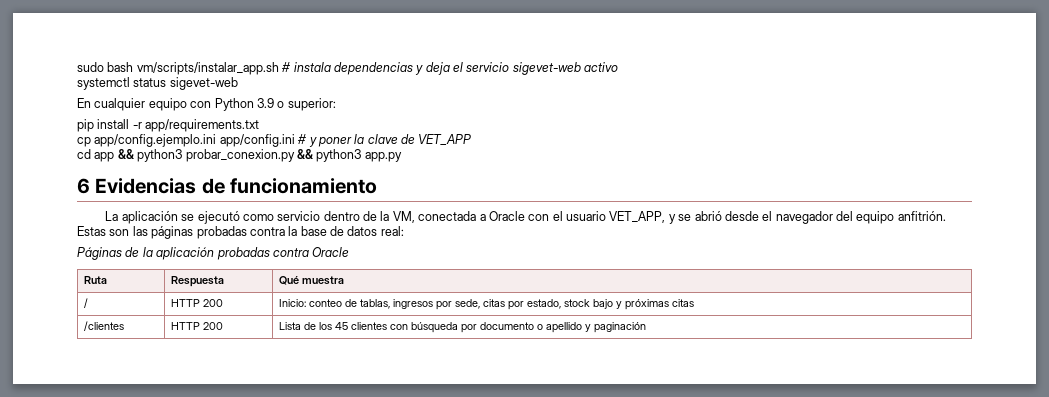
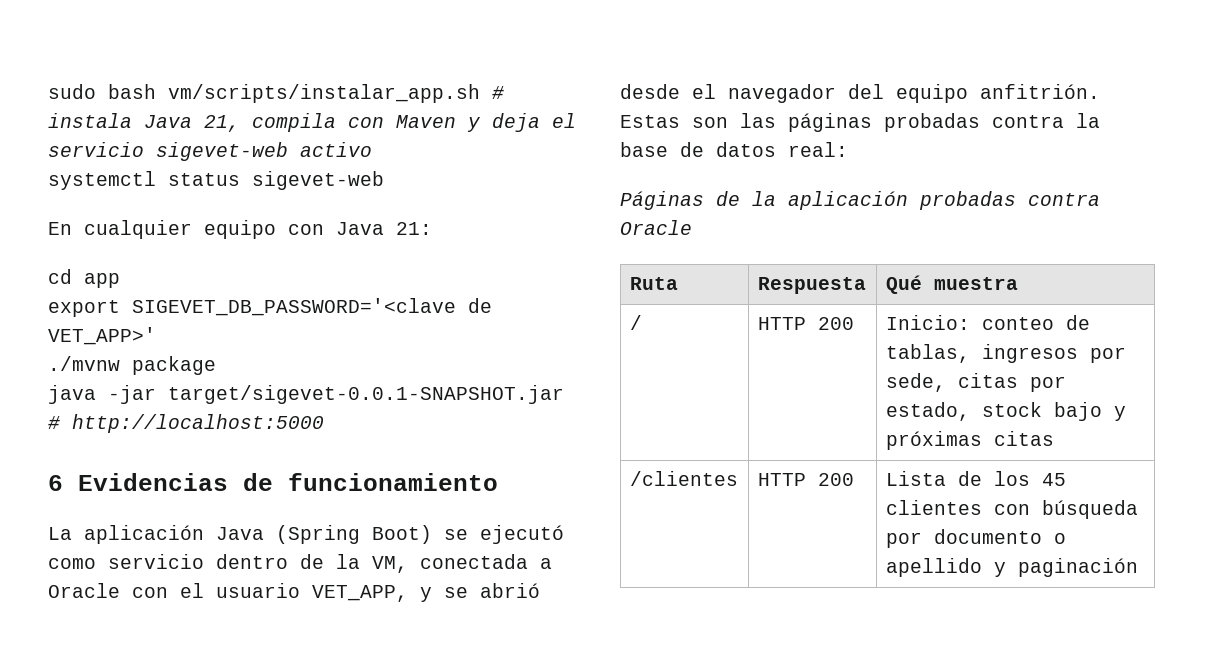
[333,62,413,75] dependencias -> [144,113,456,132] Java 21, compila con Maven
[214,98,336,111] [77,119,260,132] [77,134,473,147] [77,149,402,162] Python 3.9 o superior: // pip install -r app/requirements.txt // cp app/config.ejemplo.ini app/config.ini # y poner la clave de VET_APP // cd app && python3 probar_conexion.py && python3 app.py -> [336,222,432,235] [48,269,120,288] [48,298,492,317] [48,327,156,345] [48,356,216,375] [48,385,564,404] [48,414,324,433] Java 21: // cd app // export SIGEVET_DB_PASSWORD='<clave de VET_APP>' // ./mvnw package // java -jar target/sigevet-0.0.1-SNAPSHOT.jar # http://localhost:5000
(178, 217) none -> [216,525,432,544] Java (Spring Boot)

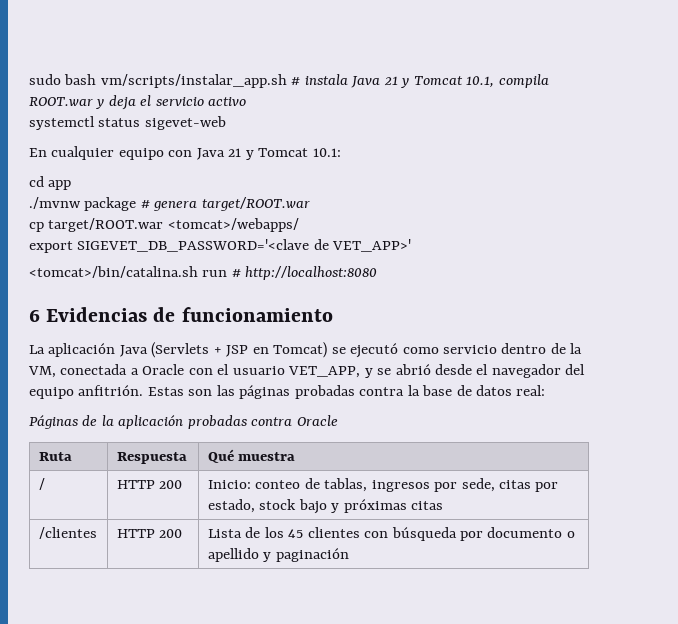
[204,113,456,132] 21, compila con Maven -> [383,74,549,88] [29,97,93,106] 21 y Tomcat 10.1, compila ROOT.war
[156,142,288,161] sigevet-web -> (204, 101) none
[396,222,432,235] [48,269,120,288] [48,298,492,317] [48,327,156,345] [48,356,216,375] [48,385,564,404] [48,414,324,433] 21: // cd app // export SIGEVET_DB_PASSWORD='<clave de VET_APP>' // ./mvnw package // java -jar target/sigevet-0.0.1-SNAPSHOT.jar # http://localhost:5000 -> [228,148,341,160] [29,176,72,190] [29,197,310,211] [29,218,299,232] [29,239,412,253] [29,266,378,280] 21 y Tomcat 10.1: // cd app // ./mvnw package # genera target/ROOT.war // cp target/ROOT.war <tomcat>/webapps/ // export SIGEVET_DB_PASSWORD='<clave de VET_APP>' // <tomcat>/bin/catalina.sh run # http://localhost:8080
[276,525,432,544] (Spring Boot) -> [151,342,328,358] (Servlets + JSP en Tomcat)

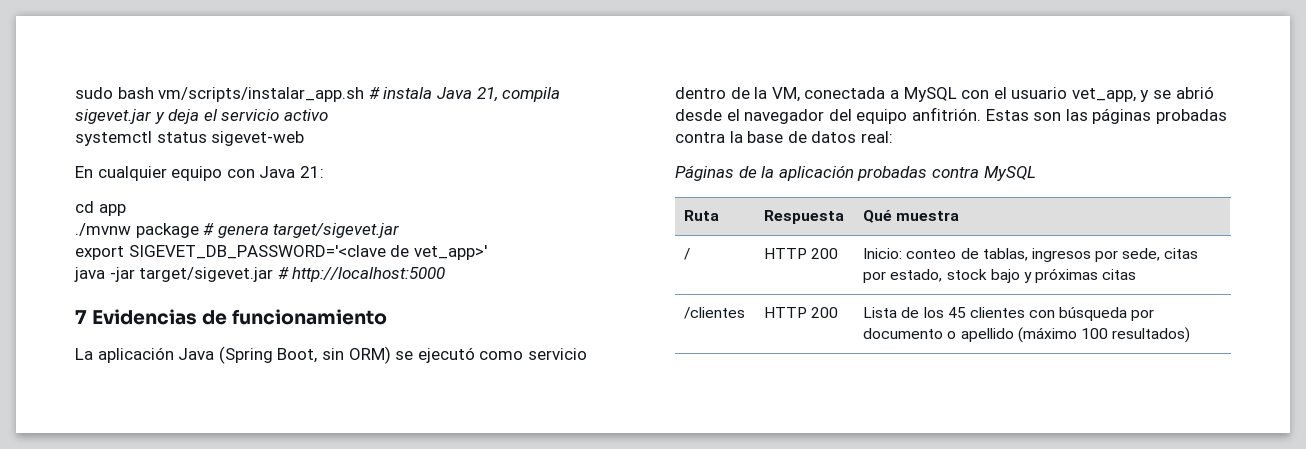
[383,74,549,88] [29,97,93,106] 21 y Tomcat 10.1, compila ROOT.war -> [476,87,561,102] [75,109,151,124] 21, compila sigevet.jar
[228,148,341,160] 21 y Tomcat 10.1: -> [299,166,324,178] 21:
[201,197,310,211] [29,218,299,232] target/ROOT.war // cp target/ROOT.war <tomcat>/webapps/ -> [273,223,400,238] target/sigevet.jar
[332,239,412,252] [29,266,378,280] [29,309,40,322] VET_APP>' // <tomcat>/bin/catalina.sh run # http://localhost:8080 // 6 -> [413,245,487,260] [74,267,446,282] [75,310,87,324] vet_app>' // java -jar target/sigevet.jar # http://localhost:5000 // 7
[151,342,328,358] (Servlets + JSP en Tomcat) -> [218,346,391,364] (Spring Boot, sin ORM)
[142,364,185,375] Oracle -> [903,87,957,102] MySQL
[288,366,361,378] VET_APP, -> [1071,88,1136,102] vet_app,
[296,415,338,426] Oracle -> [983,166,1036,181] MySQL
[263,548,349,562] y paginación -> [1017,327,1191,343] (máximo 100 resultados)

